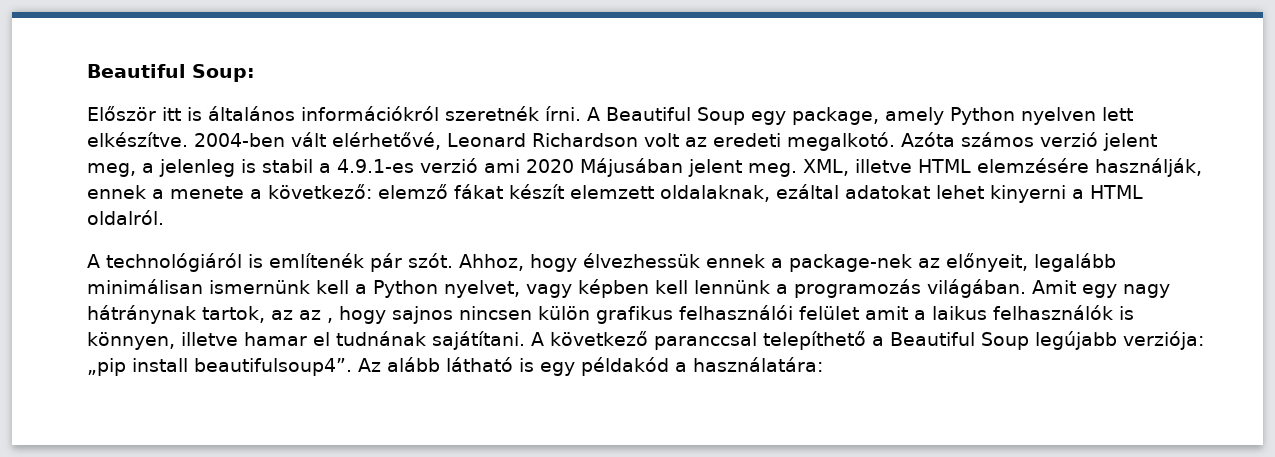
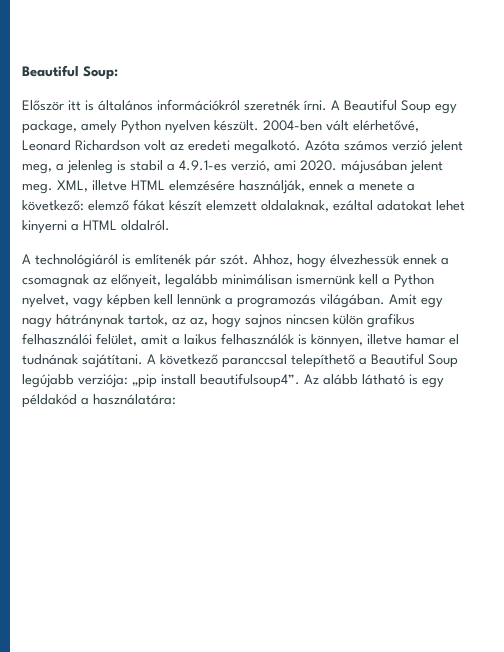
[1102,107,1133,121] [87,132,188,147] lett elkészítve. -> [214,120,259,131] készült.
[420,158,683,177] verzió ami 2020 Májusában -> [231,160,407,174] verzió, ami 2020. májusában
[789,254,912,272] package-nek -> [22,274,89,288] csomagnak
[299,310,333,323] az , -> [190,317,208,326] az,
[799,306,859,320] felület -> [96,333,137,346] felület,

